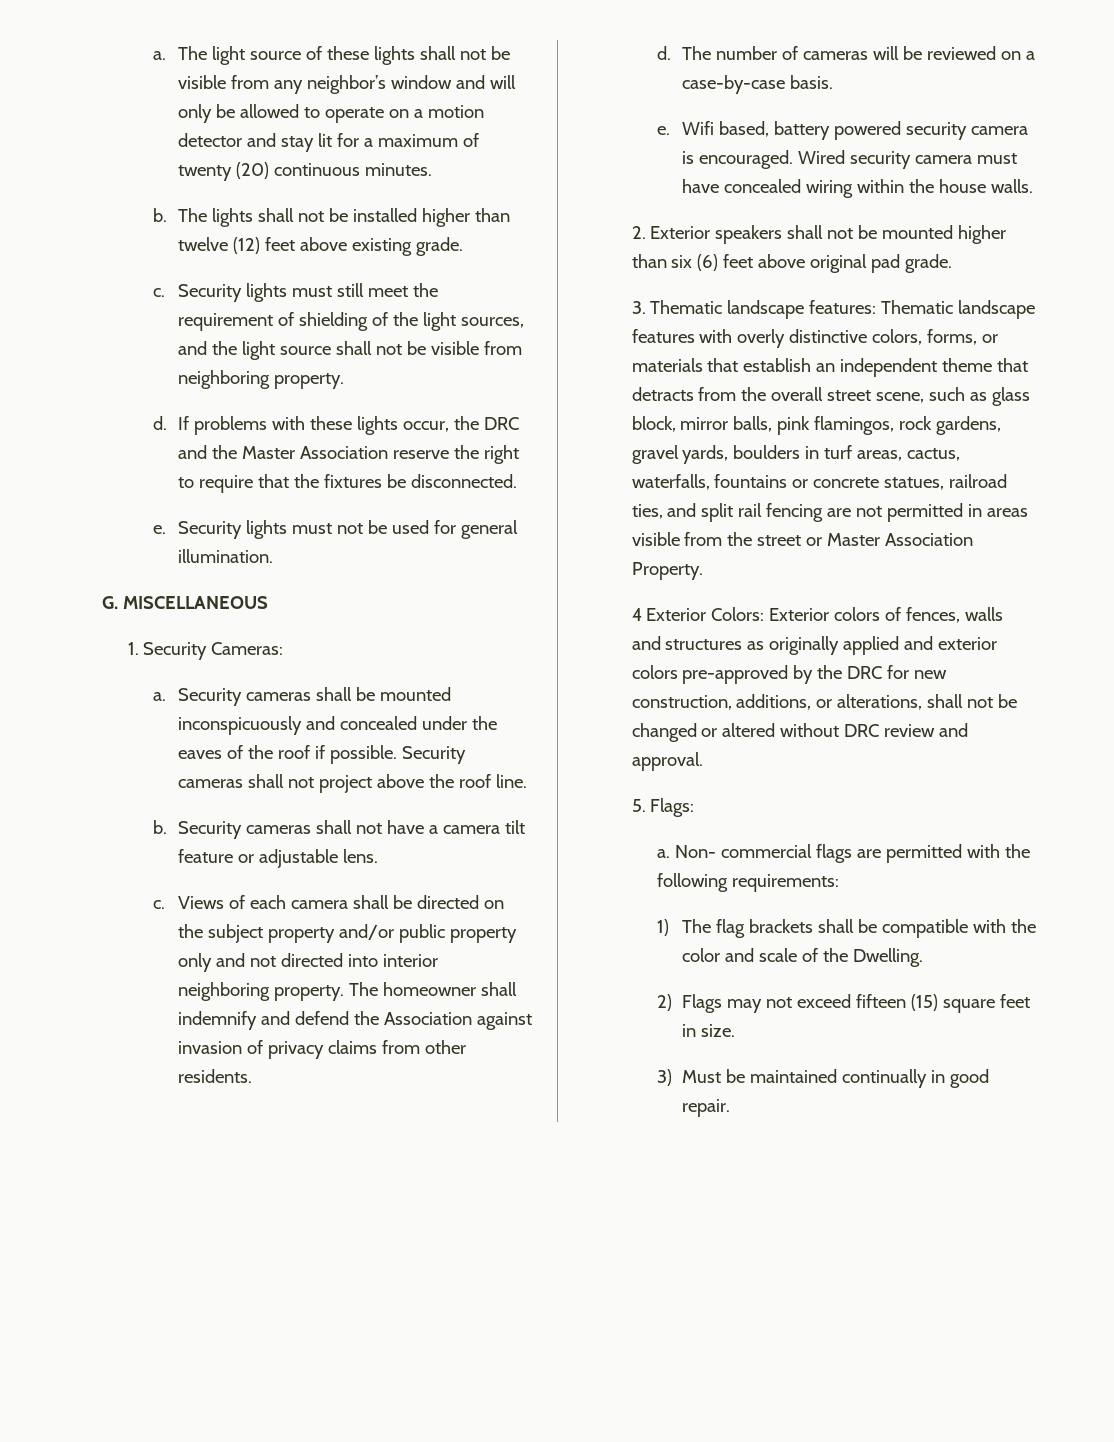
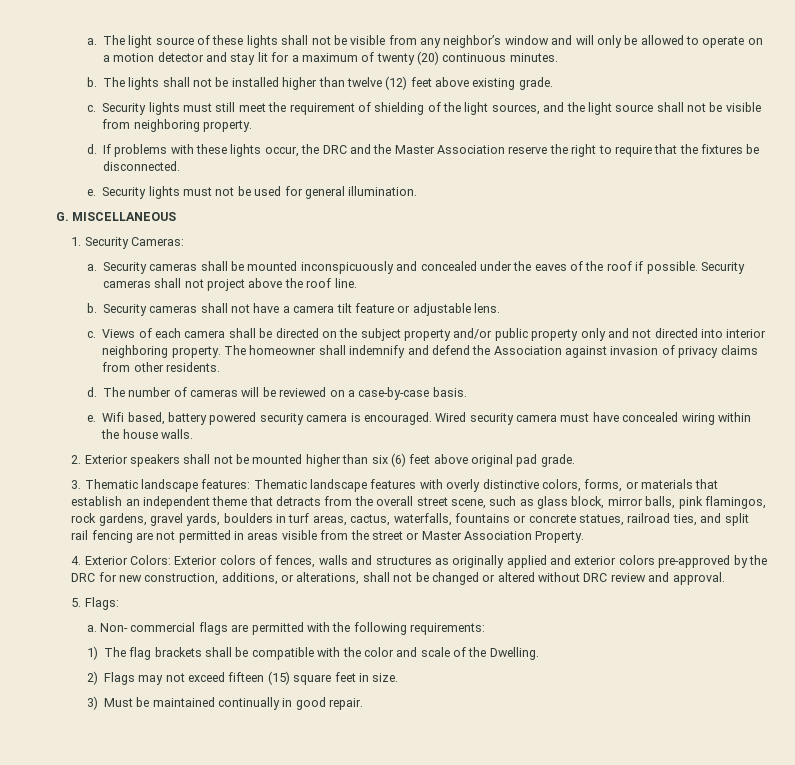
[631,608,642,621] 4 -> [71,556,82,565] 4.

